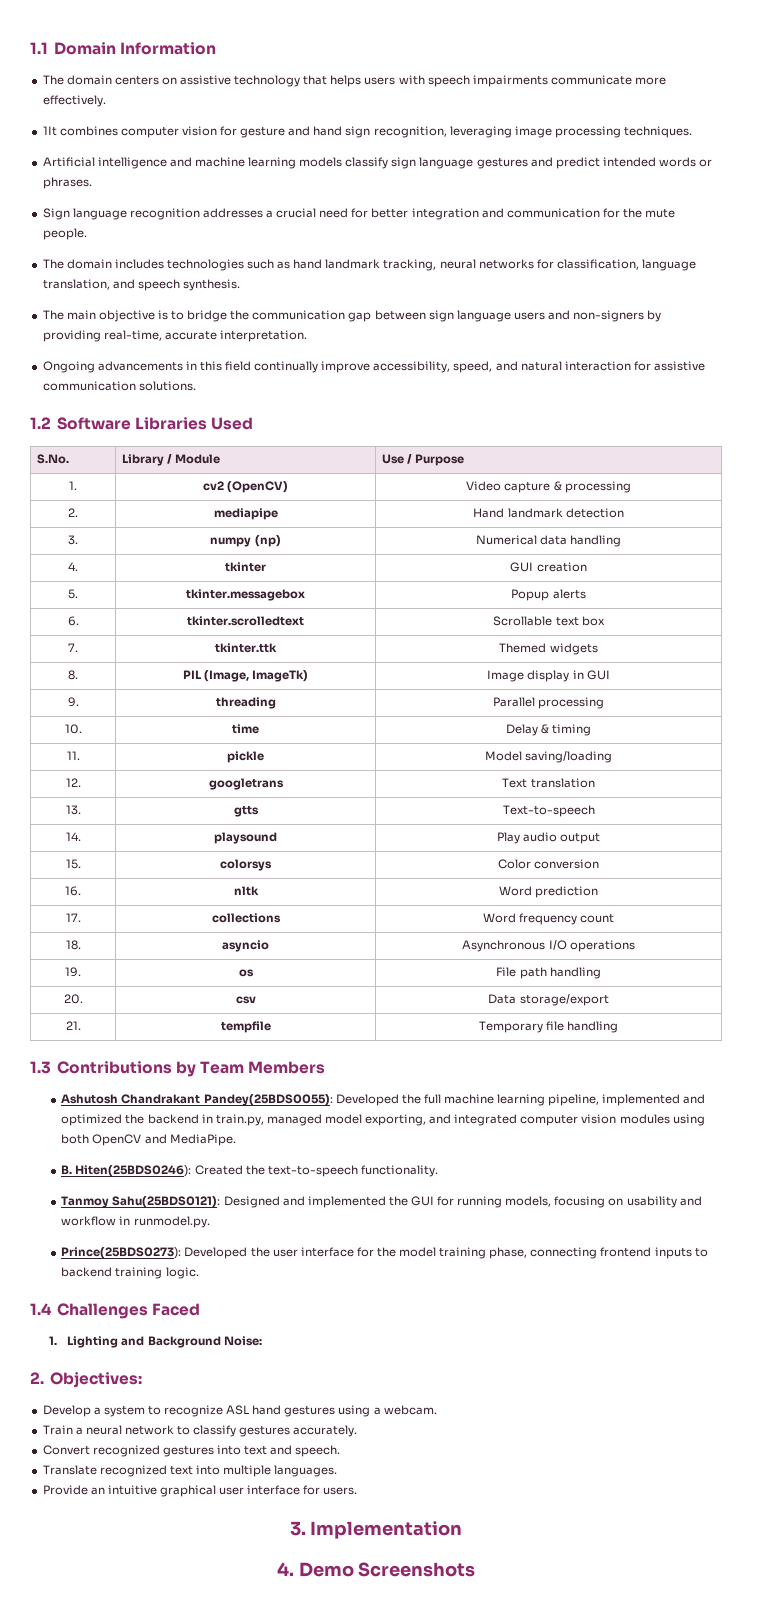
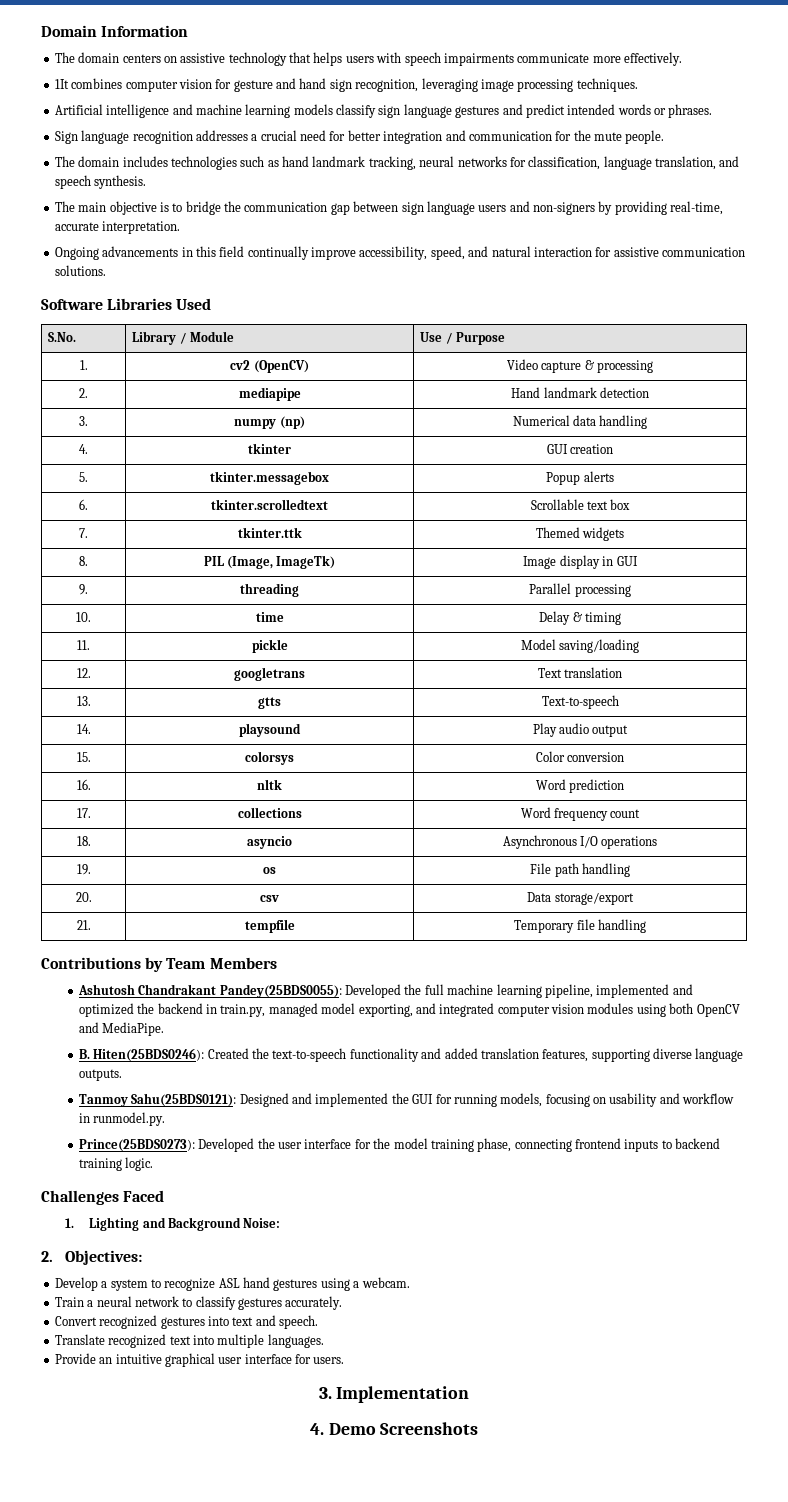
[30,42,48,54] 1.1 -> (41, 31) none
[30,417,51,429] 1.2 -> (106, 270) none
[30,1061,51,1074] 1.3 -> (646, 926) none
[360,1165,438,1177] functionality. -> [349,1048,744,1062] [78,1069,122,1081] functionality and added translation features, supporting diverse language outputs.
[30,1303,52,1315] 1.4 -> (154, 1164) none

